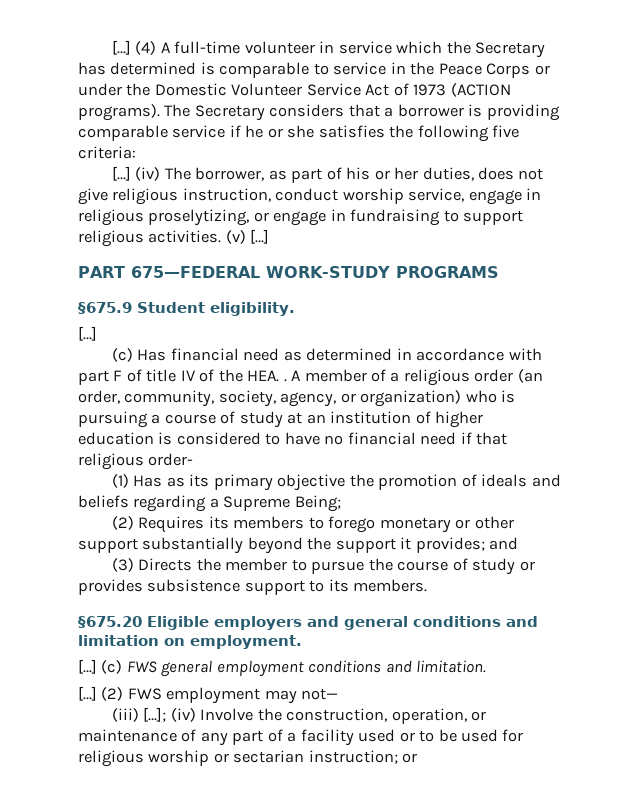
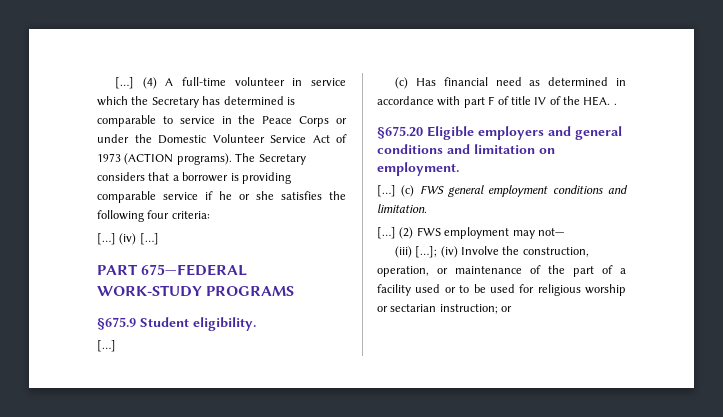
[492,125,520,138] five -> [147,210,170,219] four
[164,167,544,183] [78,188,542,205] [78,209,524,226] [78,230,246,247] The borrower, as part of his or her duties, does not give religious instruction, conduct worship service, engage in religious proselytizing, or engage in fundraising to support religious activities. (v) -> (137, 239) none
[291,369,543,386] [78,390,516,407] [78,411,484,428] [78,432,508,445] [78,453,194,470] [112,474,561,491] [78,495,341,512] [112,516,514,533] [78,537,519,554] [112,558,535,575] [78,579,428,595] A member of a religious order (an order, community, society, agency, or organization) who is pursuing a course of study at an institution of higher education is considered to have no financial need if that religious order- // (1) Has as its primary objective the promotion of ideals and beliefs regarding a Supreme Being; // (2) Requires its members to forego monetary or other support substantially beyond the support it provides; and // (3) Directs the member to pursue the course of study or provides subsistence support to its members. -> (617, 104) none
[200,732,228,746] any -> [548,265,565,274] the

